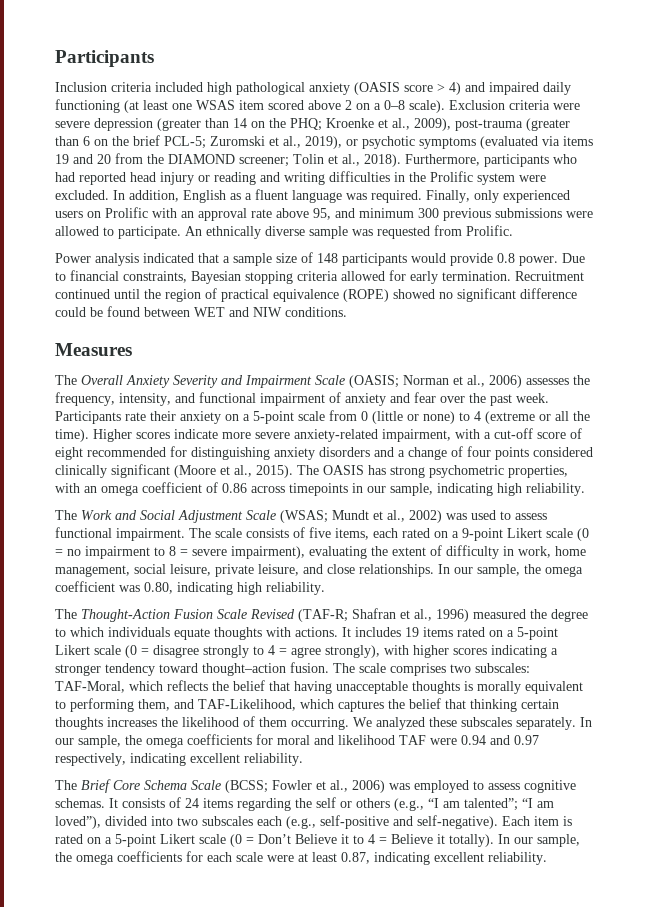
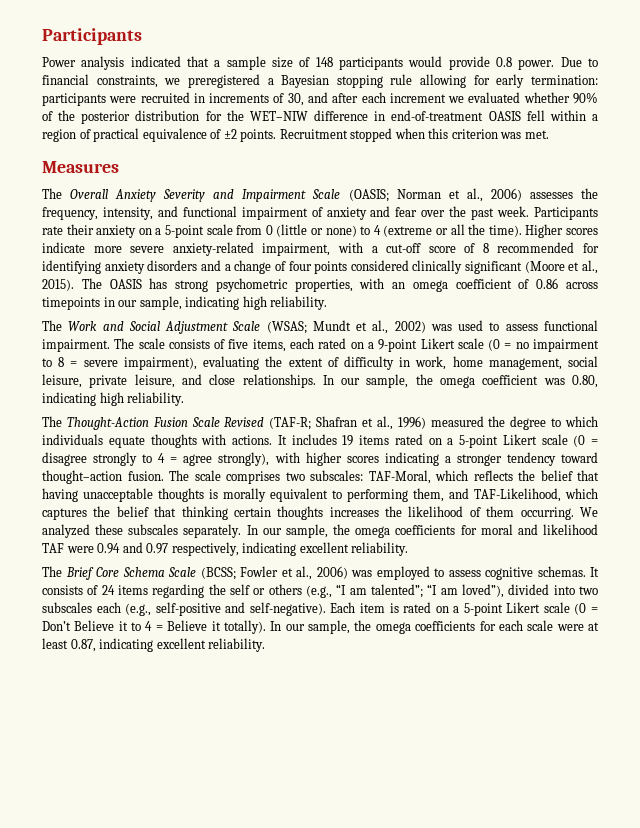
[55,50,154,67] [55,82,571,95] [55,99,580,113] [55,118,570,131] [55,135,593,149] [55,153,577,167] [55,171,546,185] [55,189,570,203] [55,207,593,221] [55,225,513,239] Participants // Inclusion criteria included high pathological anxiety (OASIS score > 4) and impaired daily functioning (at least one WSAS item scored above 2 on a 0–8 scale). Exclusion criteria were severe depression (greater than 14 on the PHQ; Kroenke et al., 2009), post-trauma (greater than 6 on the brief PCL-5; Zuromski et al., 2019), or psychotic symptoms (evaluated via items 19 and 20 from the DIAMOND screener; Tolin et al., 2018). Furthermore, participants who had reported head injury or reading and writing difficulties in the Prolific system were excluded. In addition, English as a fluent language was required. Finally, only experienced users on Prolific with an approval rate above 95, and minimum 300 previous submissions were allowed to participate. An ethnically diverse sample was requested from Prolific. -> [42,28,142,45] Participants
[191,270,584,284] [55,288,577,302] [55,306,347,317] Bayesian stopping criteria allowed for early termination. Recruitment continued until the region of practical equivalence (ROPE) showed no significant difference could be found between WET and NIW conditions. -> [164,74,598,88] [42,92,598,106] [42,110,598,124] [42,128,549,142] we preregistered a Bayesian stopping rule allowing for early termination: participants were recruited in increments of 30, and after each increment we evaluated whether 90% of the posterior distribution for the WET–NIW difference in end-of-treatment OASIS fell within a region of practical equivalence of ±2 points. Recruitment stopped when this criterion was met.
[55,447,83,460] eight -> [482,243,489,253] 8
[191,447,270,460] distinguishing -> [42,260,101,274] identifying

